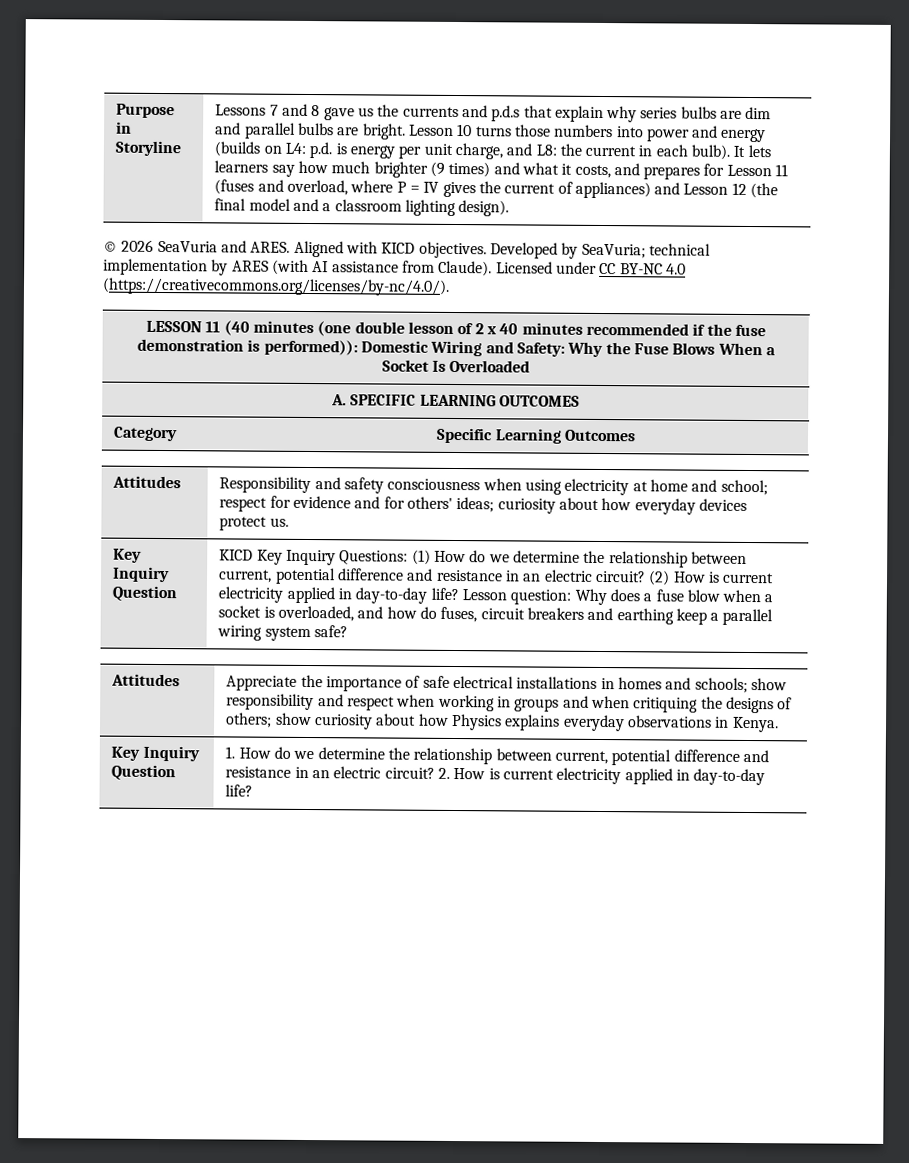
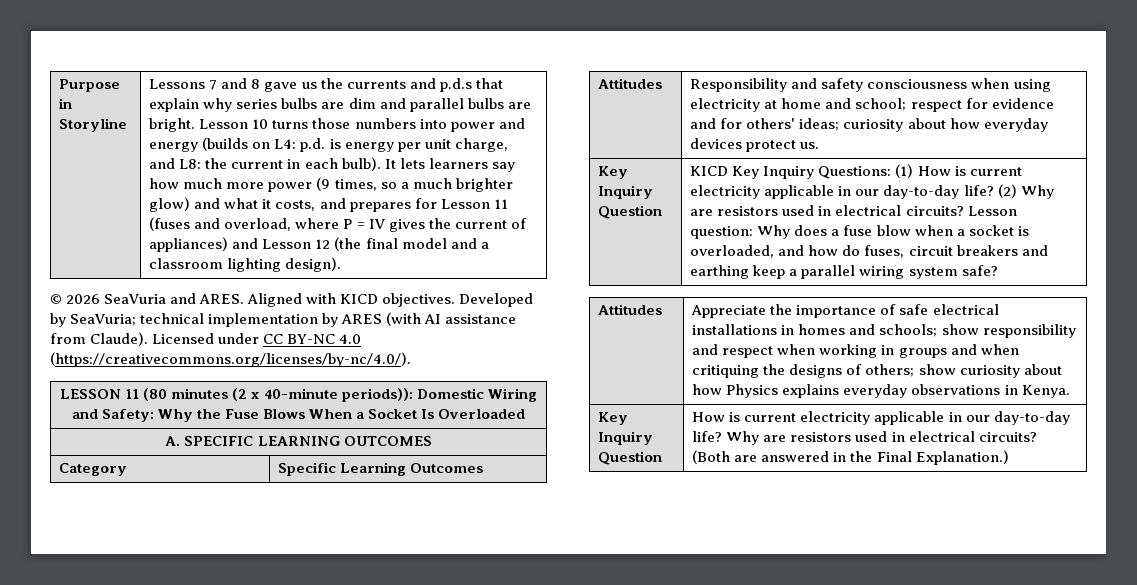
[373,161,491,178] brighter (9 times) -> [226,177,513,192] [149,197,191,212] more power (9 times, so a much brighter glow)
[223,320,766,337] [137,338,358,356] (40 minutes (one double lesson of 2 x 40 minutes recommended if the fuse demonstration is performed)): -> [142,388,414,402] (80 minutes (2 x 40-minute periods)):
[469,550,747,568] [218,567,775,586] [218,586,459,604] do we determine the relationship between current, potential difference and resistance in an electric circuit? (2) How is current electricity applied in day-to-day life? -> [954,166,1022,176] [690,184,1054,199] [690,205,964,216] is current electricity applicable in our day-to-day life? (2) Why are resistors used in electrical circuits?
[225,746,769,766] [225,766,766,786] [225,784,254,797] 1. How do we determine the relationship between current, potential difference and resistance in an electric circuit? 2. How is current electricity applied in day-to-day life? -> [692,411,1070,425] [692,431,1037,445] [692,450,1009,465] How is current electricity applicable in our day-to-day life? Why are resistors used in electrical circuits? (Both are answered in the Final Explanation.)

